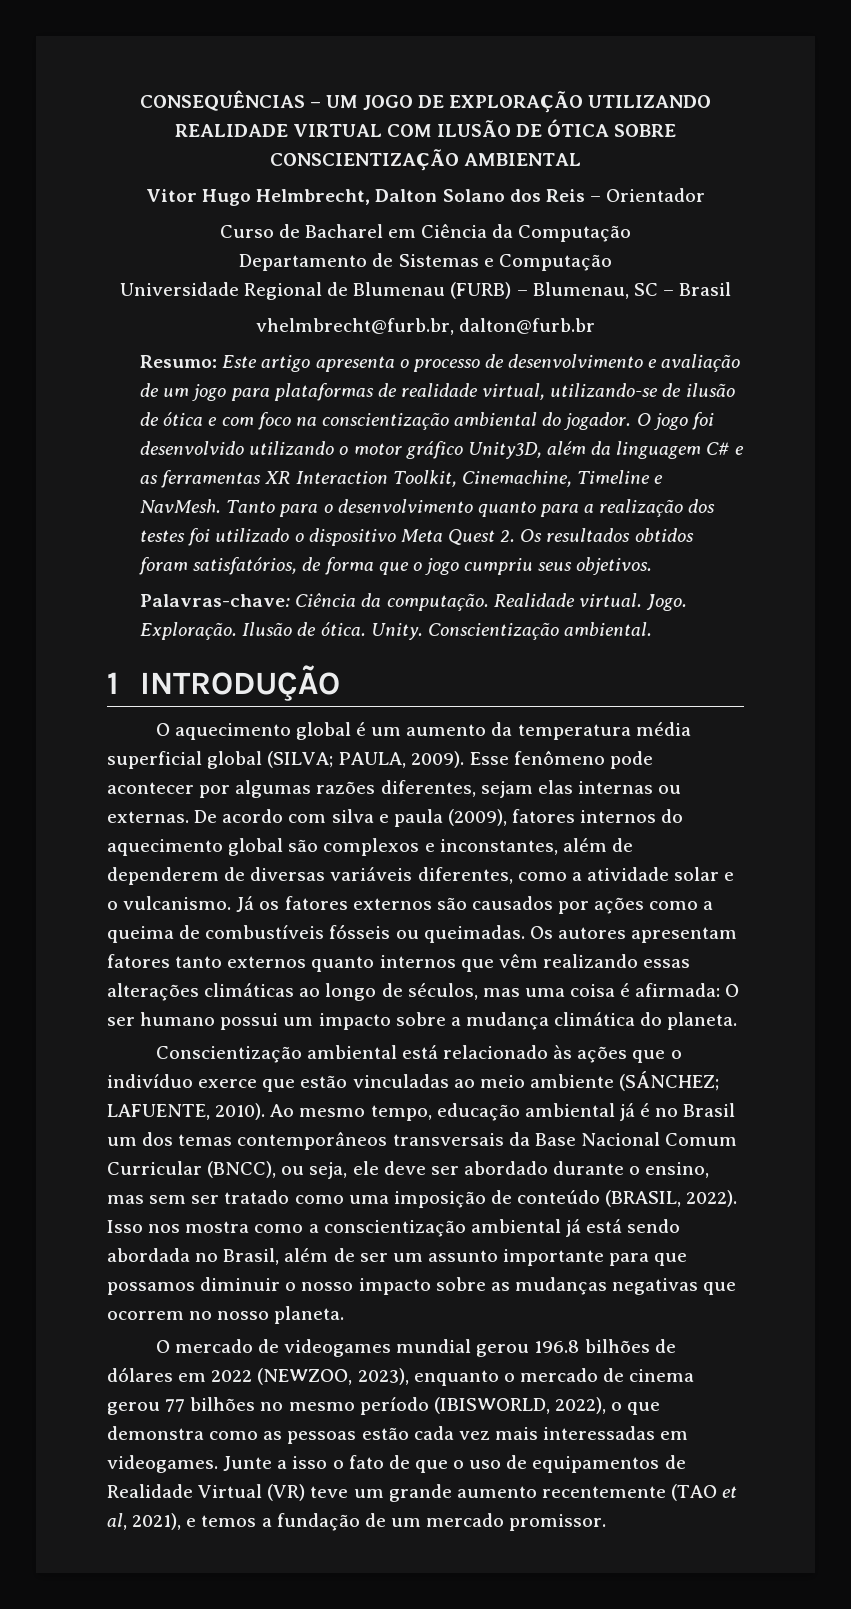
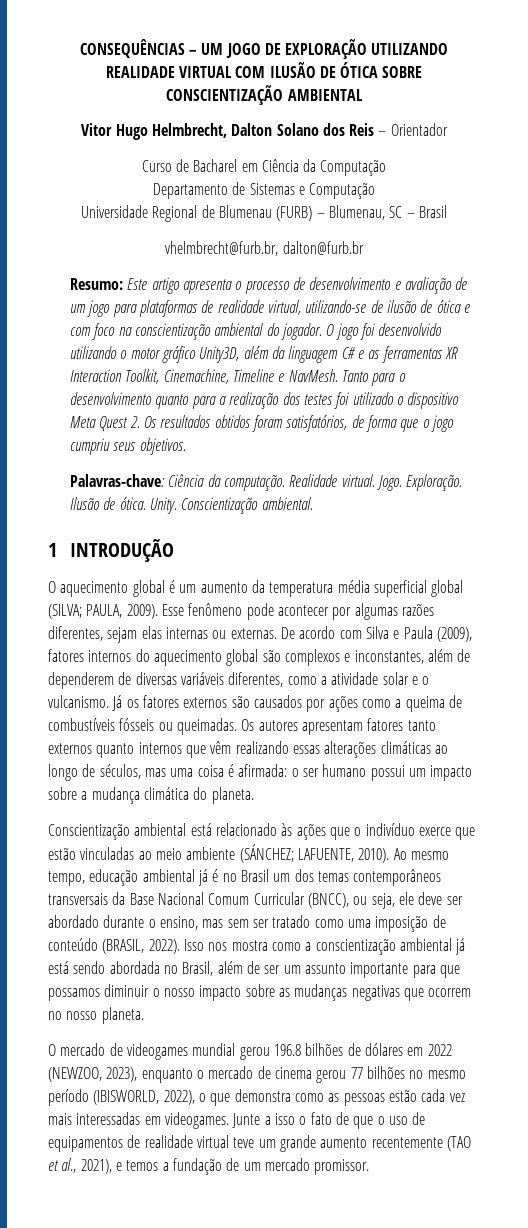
[331,809,443,827] silva e paula -> [365,626,433,639] Silva e Paula
[725,984,740,997] O -> [291,768,299,777] o
[107,1484,306,1501] Realidade Virtual (VR) -> [144,1135,229,1148] realidade virtual
[107,1513,127,1530] al, -> [61,1158,77,1173] al.,

